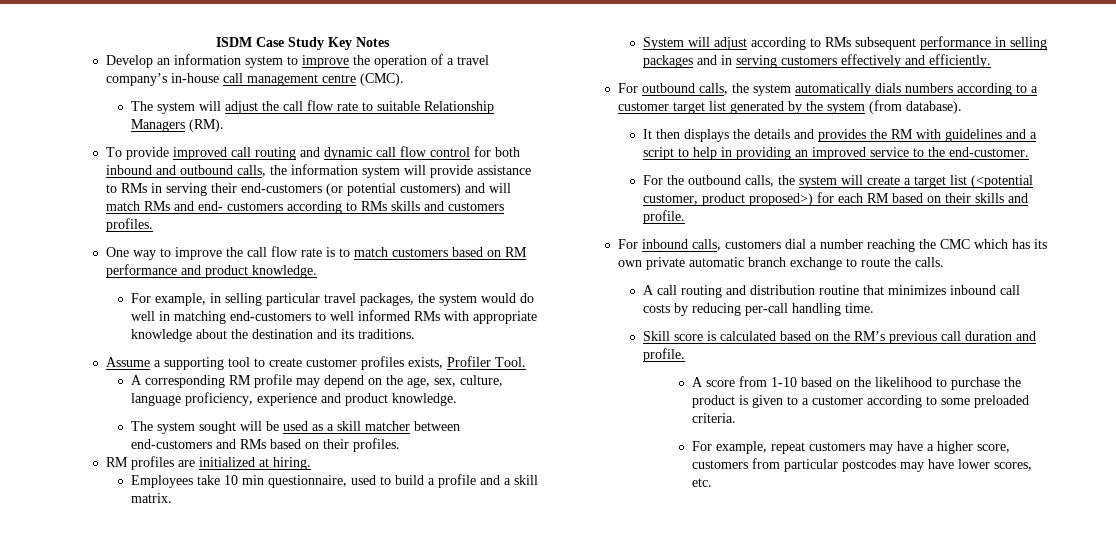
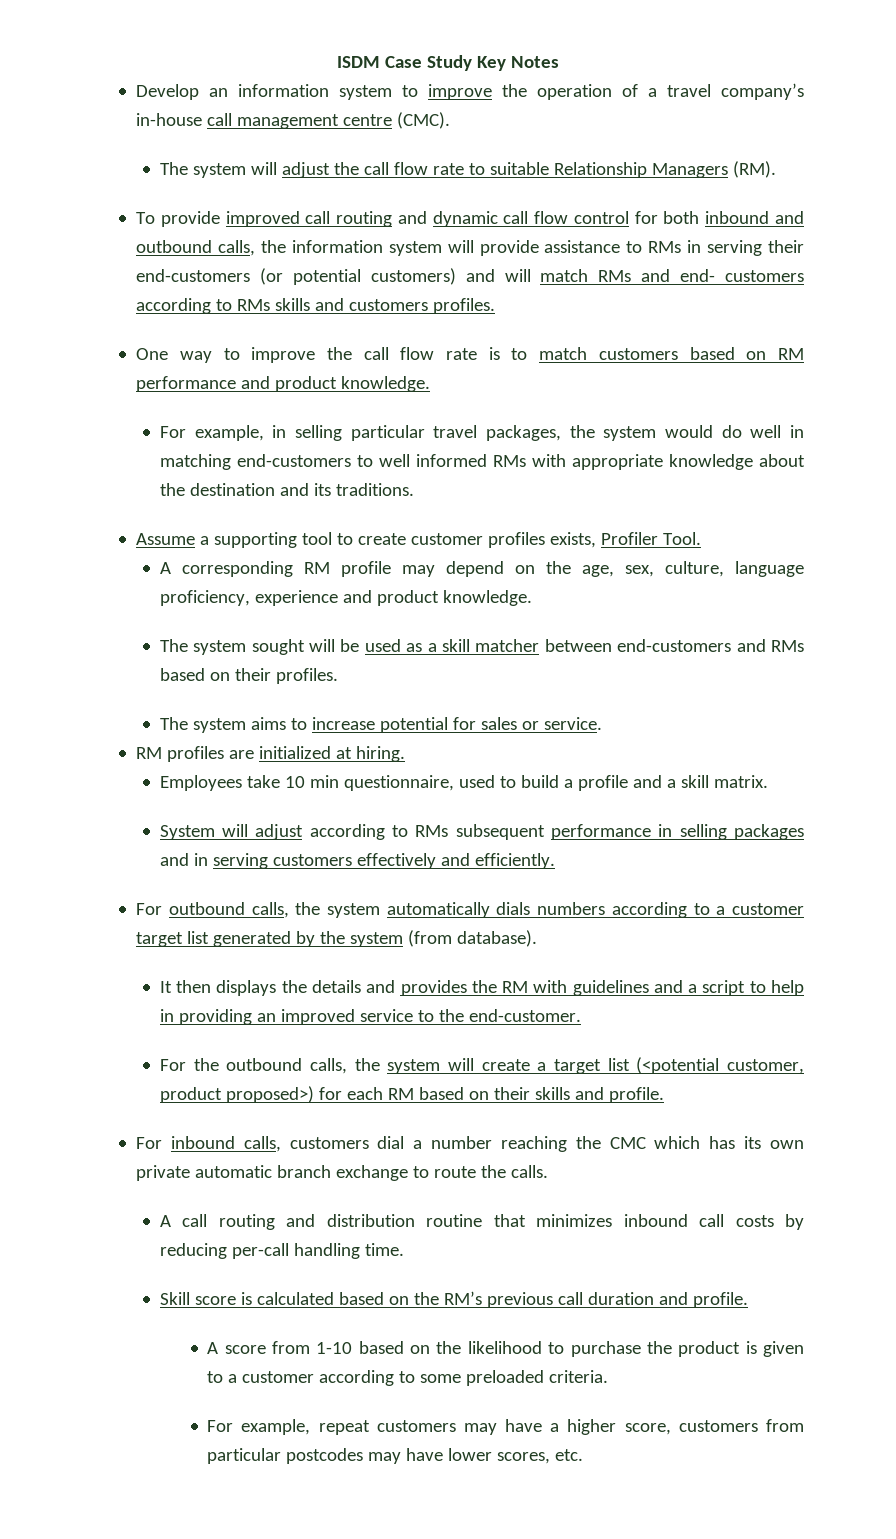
(400, 445) none -> [159,717,602,733] // The system aims to increase potential for sales or service.

